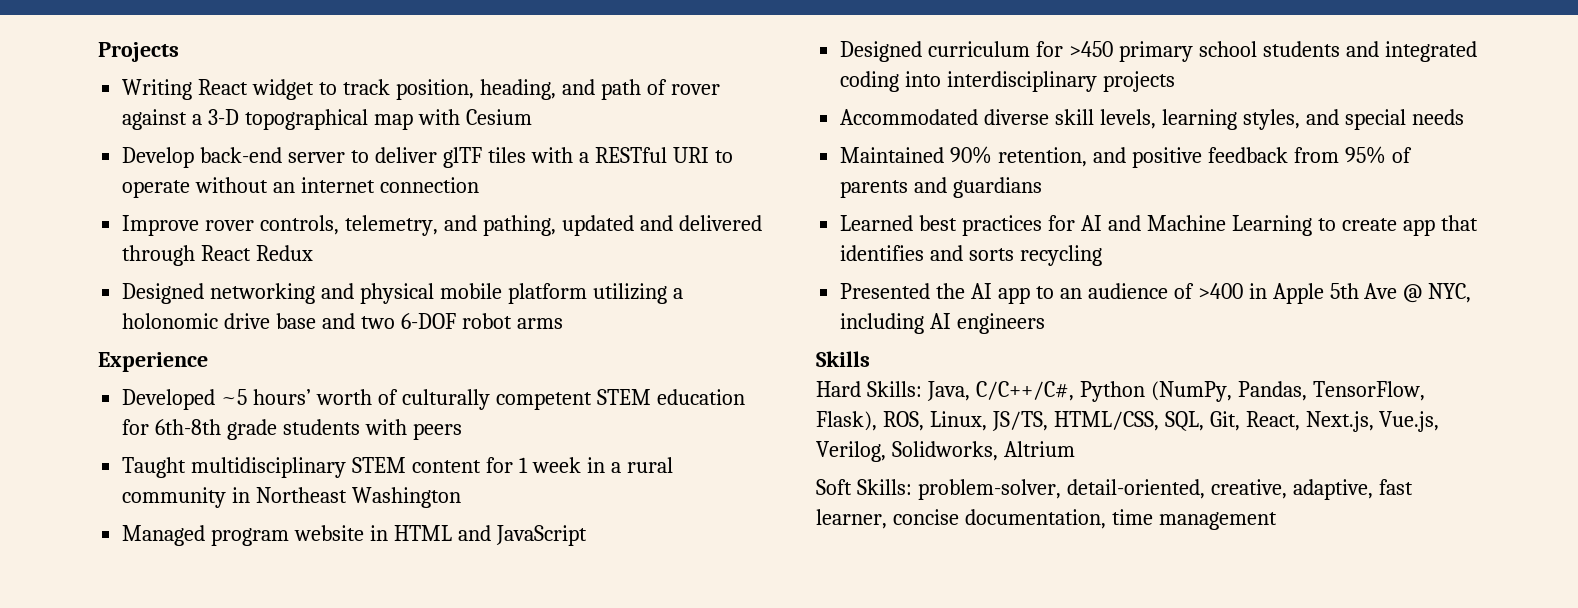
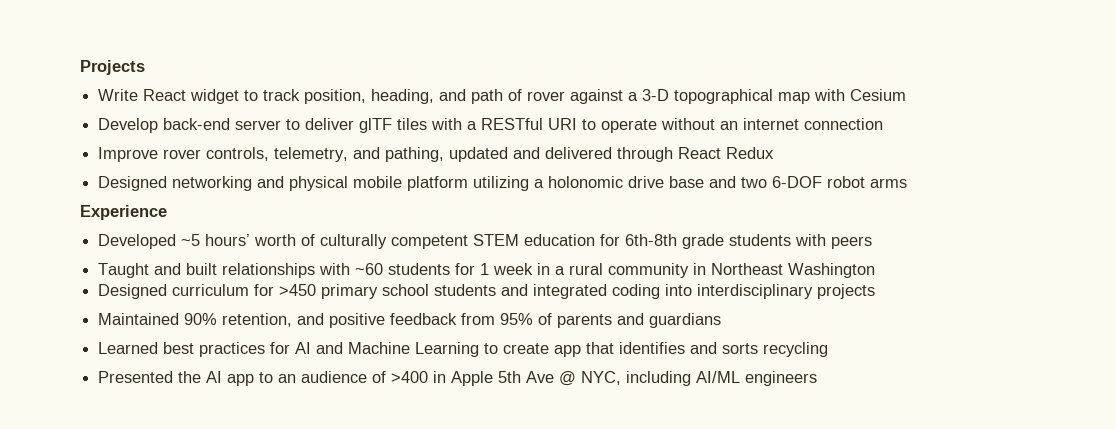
[122,79,193,100] Writing -> [98,89,139,101] Write
[191,457,482,478] multidisciplinary STEM content -> [154,263,451,278] and built relationships with ~60 students
[122,525,587,546] // Managed program website in HTML and JavaScript -> (876, 270) none
[840,109,1464,130] // Accommodated diverse skill levels, learning styles, and special needs -> (876, 291) none
[930,313,952,329] AI -> [696,371,741,383] AI/ML
[816,351,870,367] [816,381,1425,402] [816,411,1440,432] [816,441,1075,462] [816,479,1413,500] [816,509,1277,530] // Skills // Hard Skills: Java, C/C++/C#, Python (NumPy, Pandas, TensorFlow, Flask), ROS, Linux, JS/TS, HTML/CSS, SQL, Git, React, Next.js, Vue.js, Verilog, Solidworks, Altrium // Soft Skills: problem-solver, detail-oriented, creative, adaptive, fast learner, concise documentation, time management -> (818, 378) none

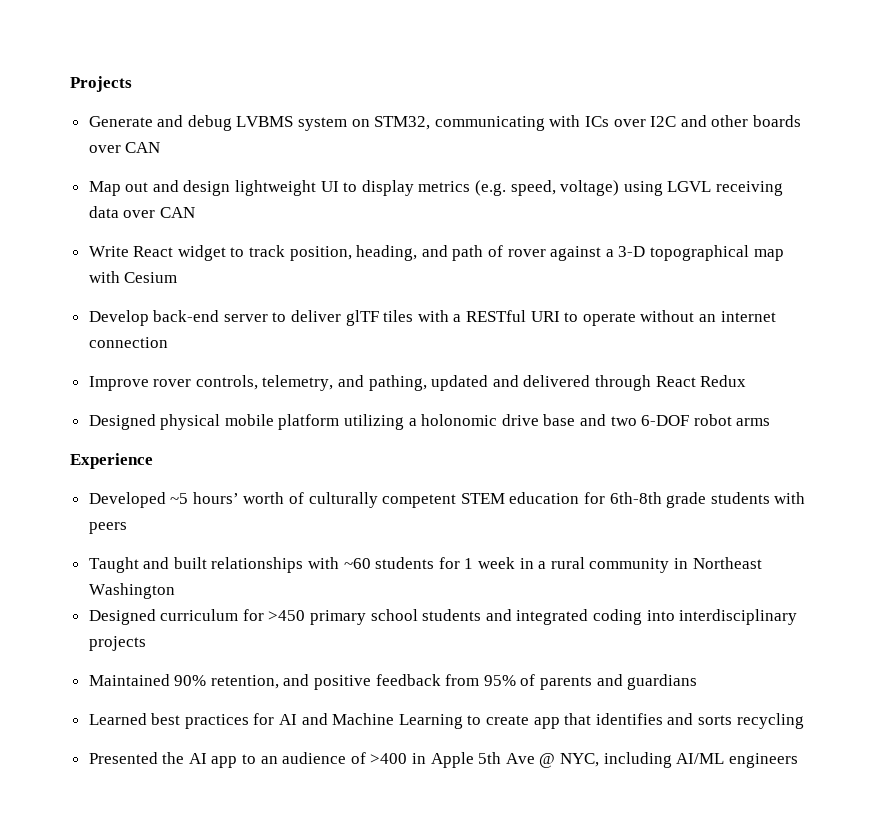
(145, 67) none -> [88,115,801,131] [88,142,161,153] [88,180,783,196] [88,206,195,218] // Generate and debug LVBMS system on STM32, communicating with ICs over I2C and other boards over CAN // Map out and design lightweight UI to display metrics (e.g. speed, voltage) using LGVL receiving data over CAN
[172,176,285,191] networking and -> (156, 422) none

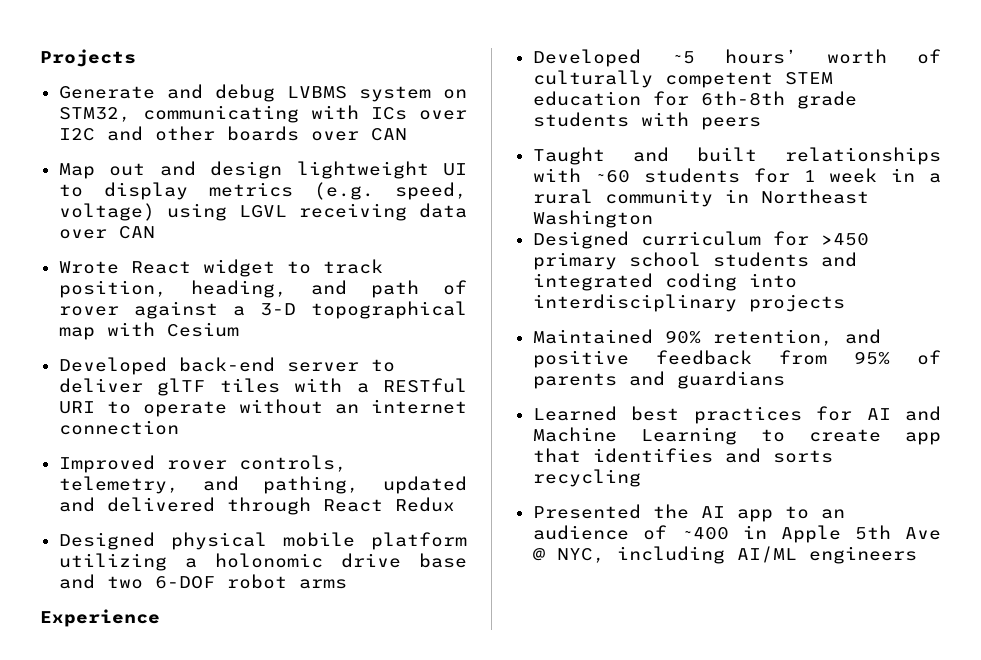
[88,246,129,257] Write -> [58,261,119,274] Wrote
[88,310,149,326] Develop -> [58,357,167,375] Developed
[88,376,149,391] Improve -> [58,455,155,473] Improved
[370,753,408,764] >400 -> [680,527,729,540] ~400

